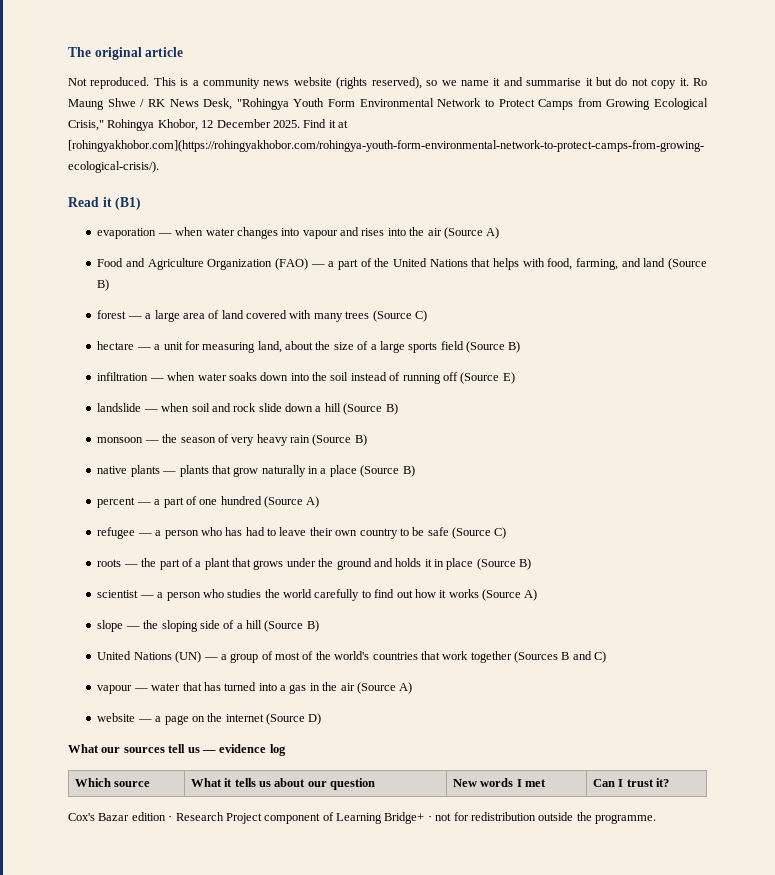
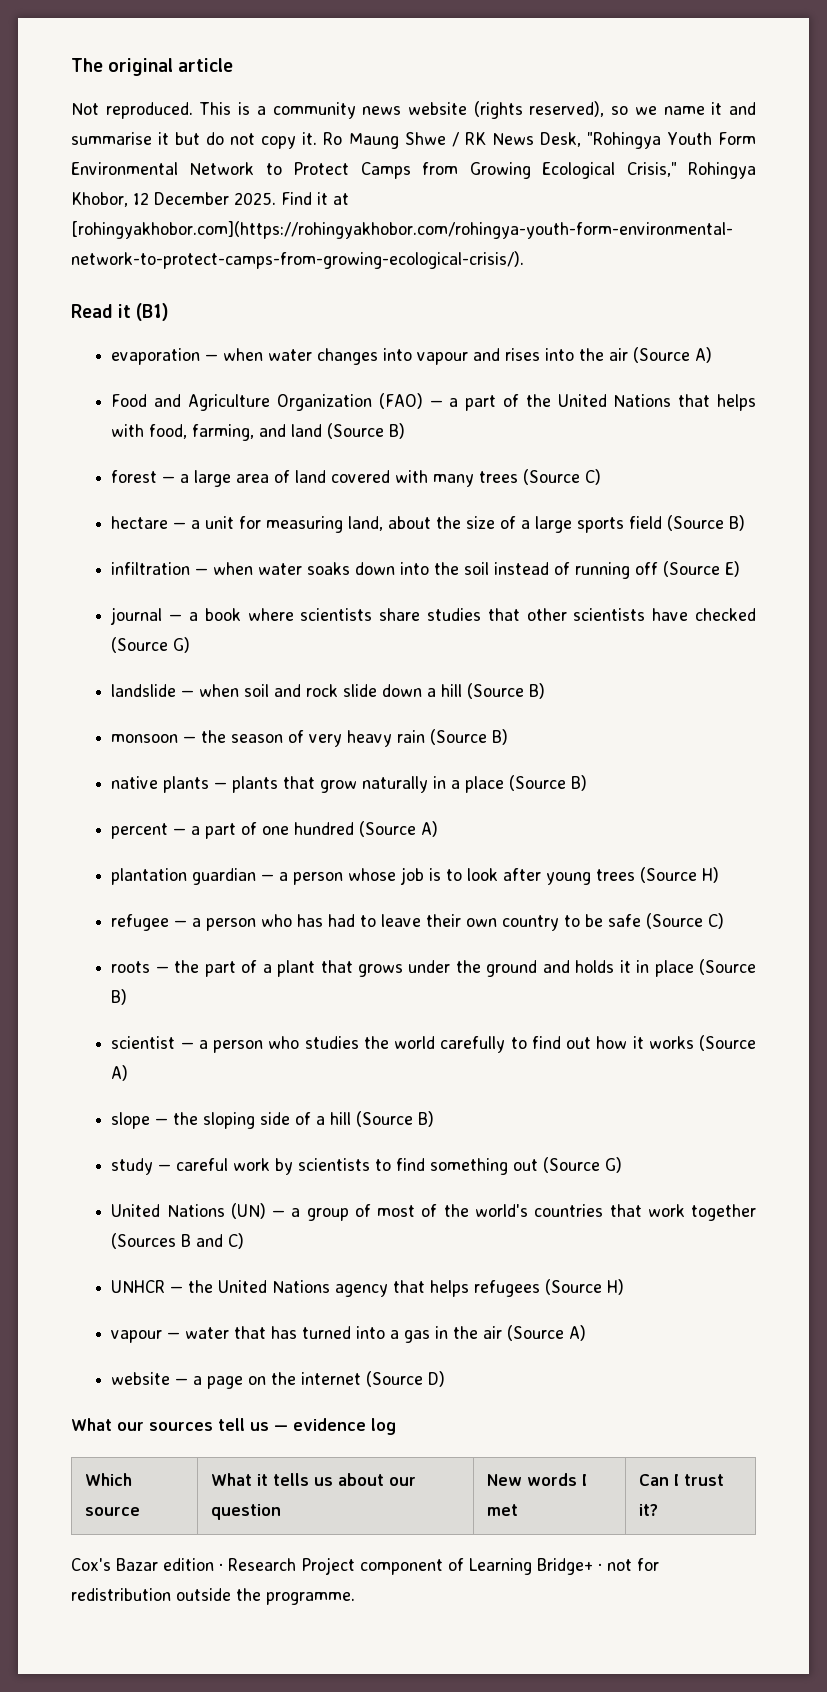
(515, 378) none -> [110,607,756,625] [111,637,191,653] // journal — a book where scientists share studies that other scientists have checked (Source G)
(320, 502) none -> [111,867,720,885] // plantation guardian — a person whose job is to look after young trees (Source H)
(319, 626) none -> [111,1157,623,1175] // study — careful work by scientists to find something out (Source G)
(607, 657) none -> [111,1279,625,1297] // UNHCR — the United Nations agency that helps refugees (Source H)

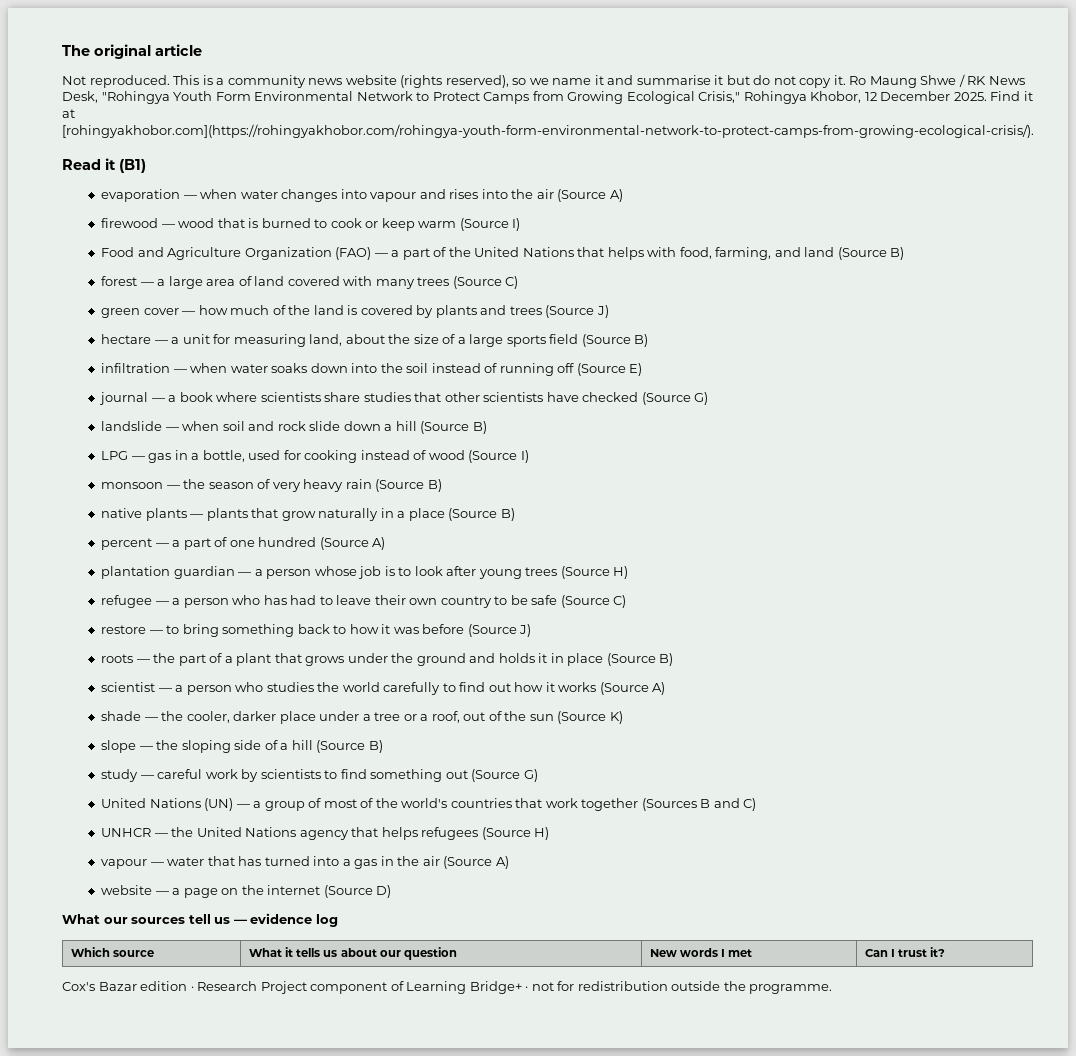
(713, 355) none -> [101,218,521,231] // firewood — wood that is burned to cook or keep warm (Source I)
(602, 477) none -> [101,305,609,318] // green cover — how much of the land is covered by plants and trees (Source J)
(546, 691) none -> [101,450,529,463] // LPG — gas in a bottle, used for cooking instead of wood (Source I)
(725, 921) none -> [101,624,532,637] // restore — to bring something back to how it was before (Source J)
(129, 1073) none -> [101,711,623,724] // shade — the cooler, darker place under a tree or a roof, out of the sun (Source K)

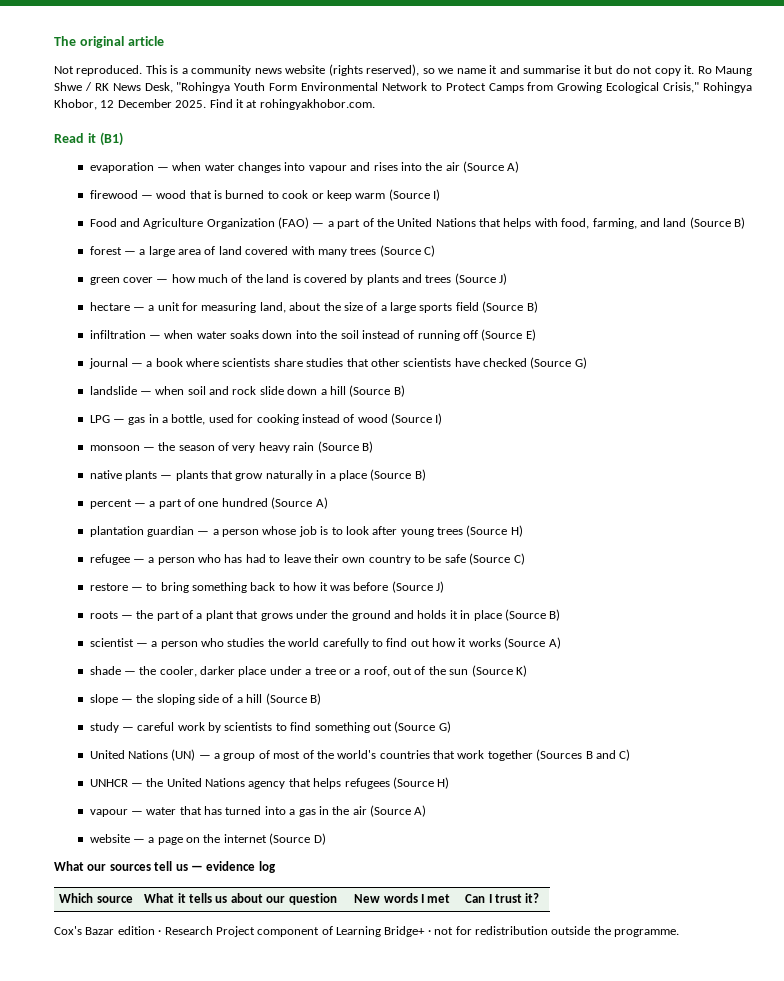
[62,124,1034,138] [rohingyakhobor.com](https://rohingyakhobor.com/rohingya-youth-form-environmental-network-to-protect-camps-from-growing-ecological-crisis/). -> [259,99,375,110] rohingyakhobor.com.

